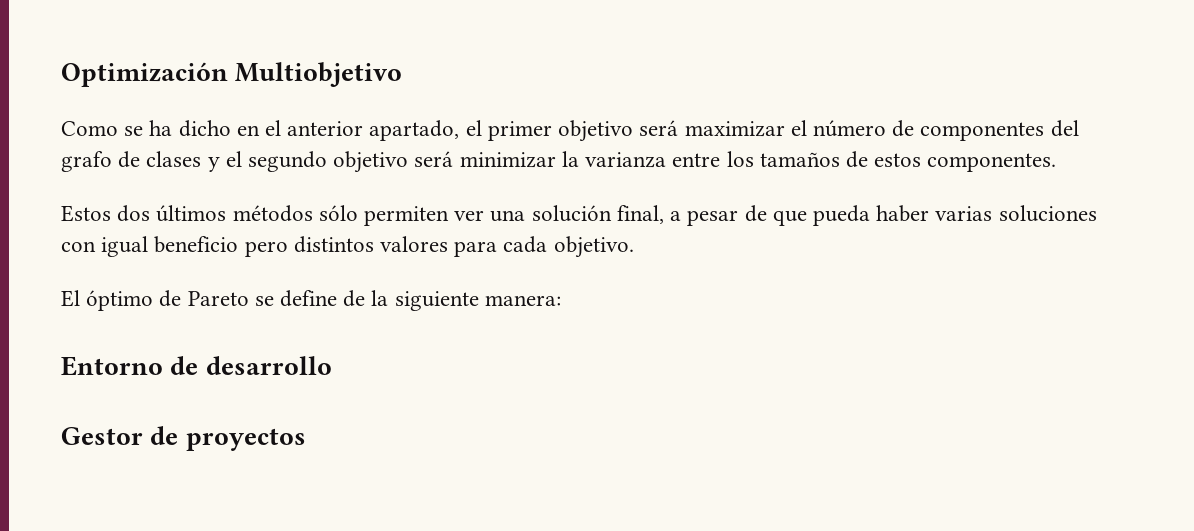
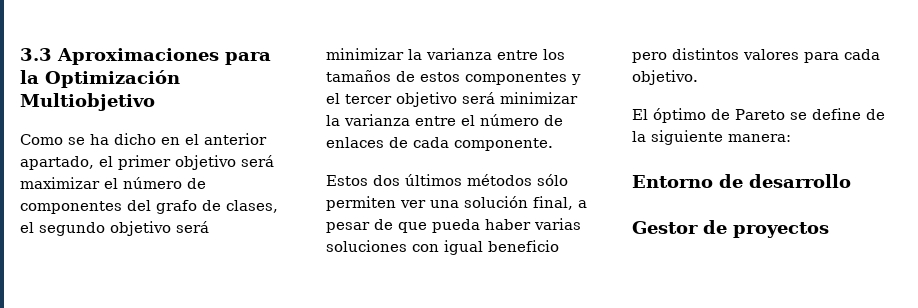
(61, 74) none -> [20,48,271,65] [20,70,39,84] 3.3 Aproximaciones para la
[146,151,220,172] clases y -> [226,200,278,213] clases,
[927,153,1057,172] componentes. -> [465,72,581,85] [326,92,578,107] [326,114,563,126] [326,137,553,151] componentes y el tercer objetivo será minimizar la varianza entre el número de enlaces de cada componente.

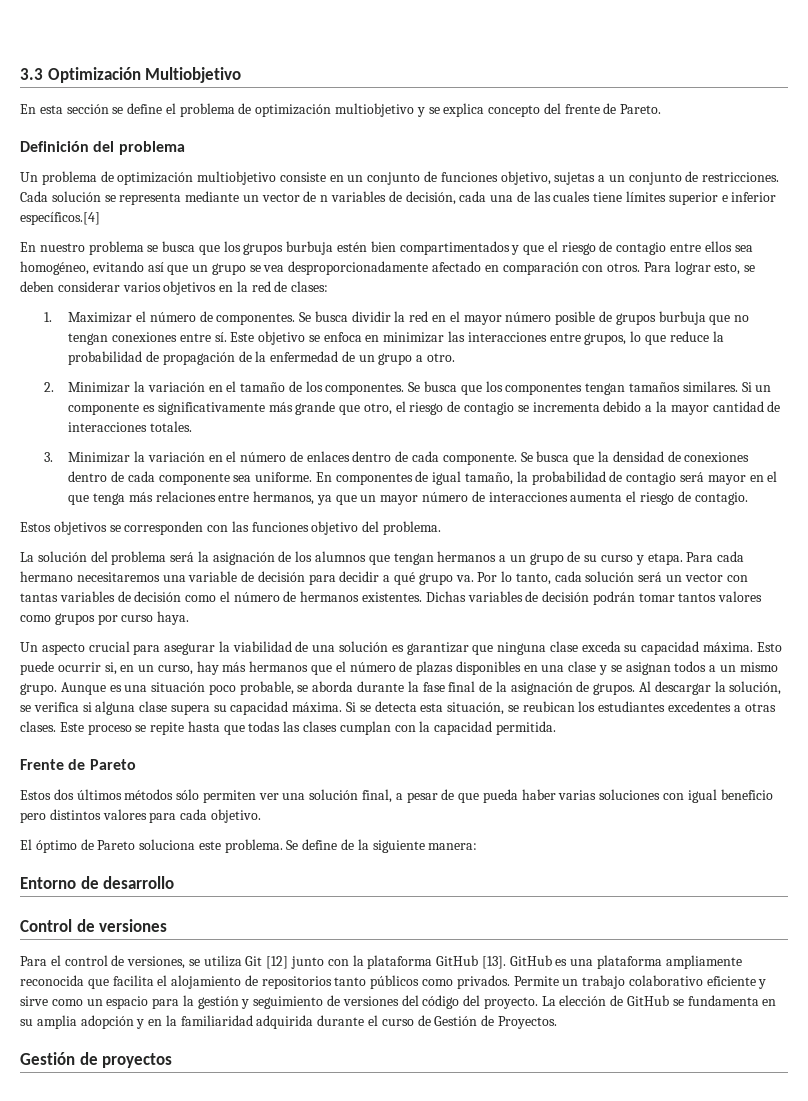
[57,48,271,65] [20,70,39,84] Aproximaciones para la -> (43, 74) none
[20,133,267,145] [20,155,274,170] [20,177,206,189] [20,200,278,214] [20,221,209,236] [326,48,565,60] [326,70,581,85] [326,92,578,107] [326,114,456,126] Como se ha dicho en el anterior apartado, el primer objetivo será maximizar el número de componentes del grafo de clases, el segundo objetivo será minimizar la varianza entre los tamaños de estos componentes y el tercer objetivo será minimizar la varianza entre -> [20,103,662,117] [20,141,185,155] [20,171,780,185] [20,191,777,205] [20,212,100,225] [20,241,753,255] [20,261,756,275] [20,281,329,295] [44,311,750,325] [68,331,724,345] [68,351,456,365] [44,381,772,395] [68,401,781,415] [68,421,193,432] [44,451,223,463] En esta sección se define el problema de optimización multiobjetivo y se explica concepto del frente de Pareto. // Definición del problema // Un problema de optimización multiobjetivo consiste en un conjunto de funciones objetivo, sujetas a un conjunto de restricciones. Cada solución se representa mediante un vector de n variables de decisión, cada una de las cuales tiene límites superior e inferior específicos.[4] // En nuestro problema se busca que los grupos burbuja estén bien compartimentados y que el riesgo de contagio entre ellos sea homogéneo, evitando así que un grupo se vea desproporcionadamente afectado en comparación con otros. Para lograr esto, se deben considerar varios objetivos en la red de clases: // 1. Maximizar el número de componentes. Se busca dividir la red en el mayor número posible de grupos burbuja que no tengan conexiones entre sí. Este objetivo se enfoca en minimizar las interacciones entre grupos, lo que reduce la probabilidad de propagación de la enfermedad de un grupo a otro. // 2. Minimizar la variación en el tamaño de los componentes. Se busca que los componentes tengan tamaños similares. Si un componente es significativamente más grande que otro, el riesgo de contagio se incrementa debido a la mayor cantidad de interacciones totales. // 3. Minimizar la variación en
(384, 142) none -> [352,451,392,462] dentro
(553, 144) none -> [520,451,750,465] [68,471,778,485] [68,491,748,505] [20,521,442,535] [20,551,745,565] [20,571,748,585] [20,591,763,605] [20,611,190,625] [20,641,782,655] [20,661,778,675] [20,681,782,695] [20,701,776,715] [20,721,556,735] [20,759,136,770] Se busca que la densidad de conexiones dentro de cada componente sea uniforme. En componentes de igual tamaño, la probabilidad de contagio será mayor en el que tenga más relaciones entre hermanos, ya que un mayor número de interacciones aumenta el riesgo de contagio. // Estos objetivos se corresponden con las funciones objetivo del problema. // La solución del problema será la asignación de los alumnos que tengan hermanos a un grupo de su curso y etapa. Para cada hermano necesitaremos una variable de decisión para decidir a qué grupo va. Por lo tanto, cada solución será un vector con tantas variables de decisión como el número de hermanos existentes. Dichas variables de decisión podrán tomar tantos valores como grupos por curso haya. // Un aspecto crucial para asegurar la viabilidad de una solución es garantizar que ninguna clase exceda su capacidad máxima. Esto puede ocurrir si, en un curso, hay más hermanos que el número de plazas disponibles en una clase y se asignan todos a un mismo grupo. Aunque es una situación poco probable, se aborda durante la fase final de la asignación de grupos. Al descargar la solución, se verifica si alguna clase supera su capacidad máxima. Si se detecta esta situación, se reubican los estudiantes excedentes a otras clases. Este proceso se repite hasta que todas las clases cumplan con la capacidad permitida. // Frente de Pareto
[790,112,807,120] se -> [139,839,299,853] soluciona este problema. Se
[632,221,698,234] Gestor -> [20,919,168,932] [20,955,742,969] [20,975,767,989] [20,995,777,1009] [20,1015,557,1029] [20,1052,75,1065] Control de versiones // Para el control de versiones, se utiliza Git [12] junto con la plataforma GitHub [13]. GitHub es una plataforma ampliamente reconocida que facilita el alojamiento de repositorios tanto públicos como privados. Permite un trabajo colaborativo eficiente y sirve como un espacio para la gestión y seguimiento de versiones del código del proyecto. La elección de GitHub se fundamenta en su amplia adopción y en la familiaridad adquirida durante el curso de Gestión de Proyectos. // Gestión

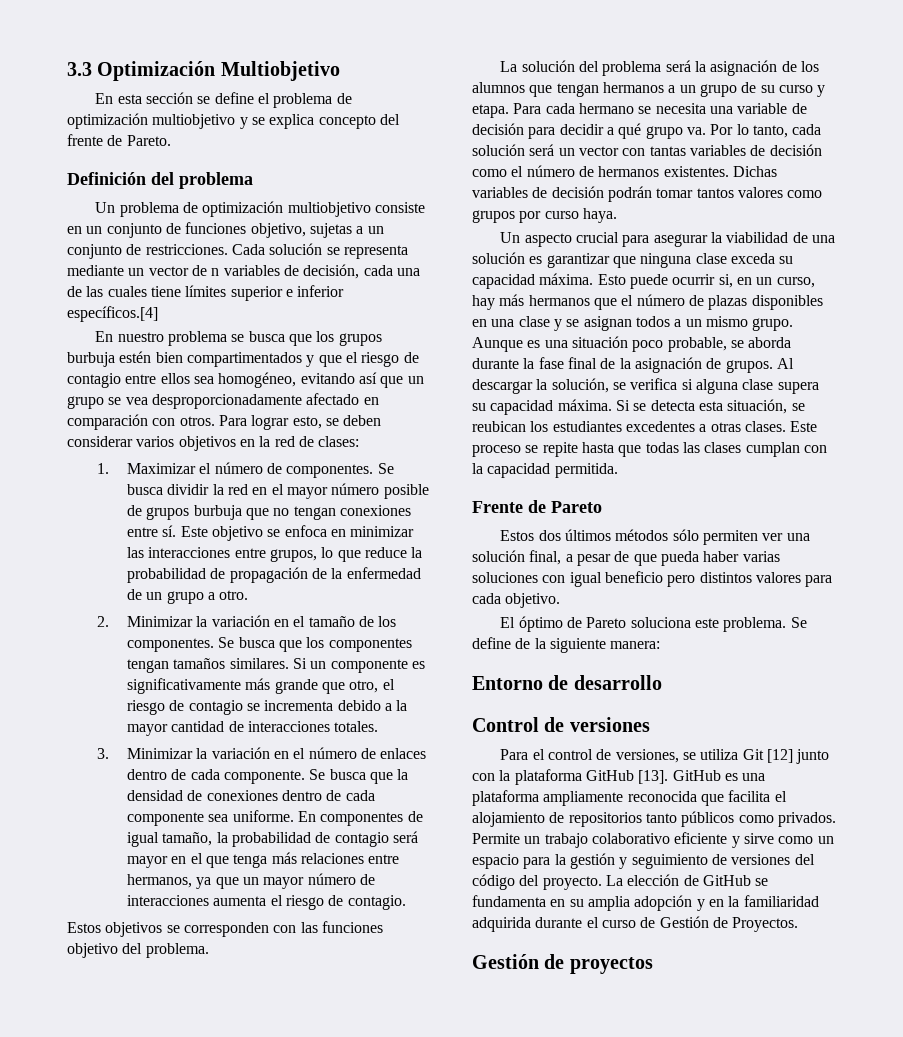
[76,572,160,582] necesitaremos -> [638,103,706,114] se necesita

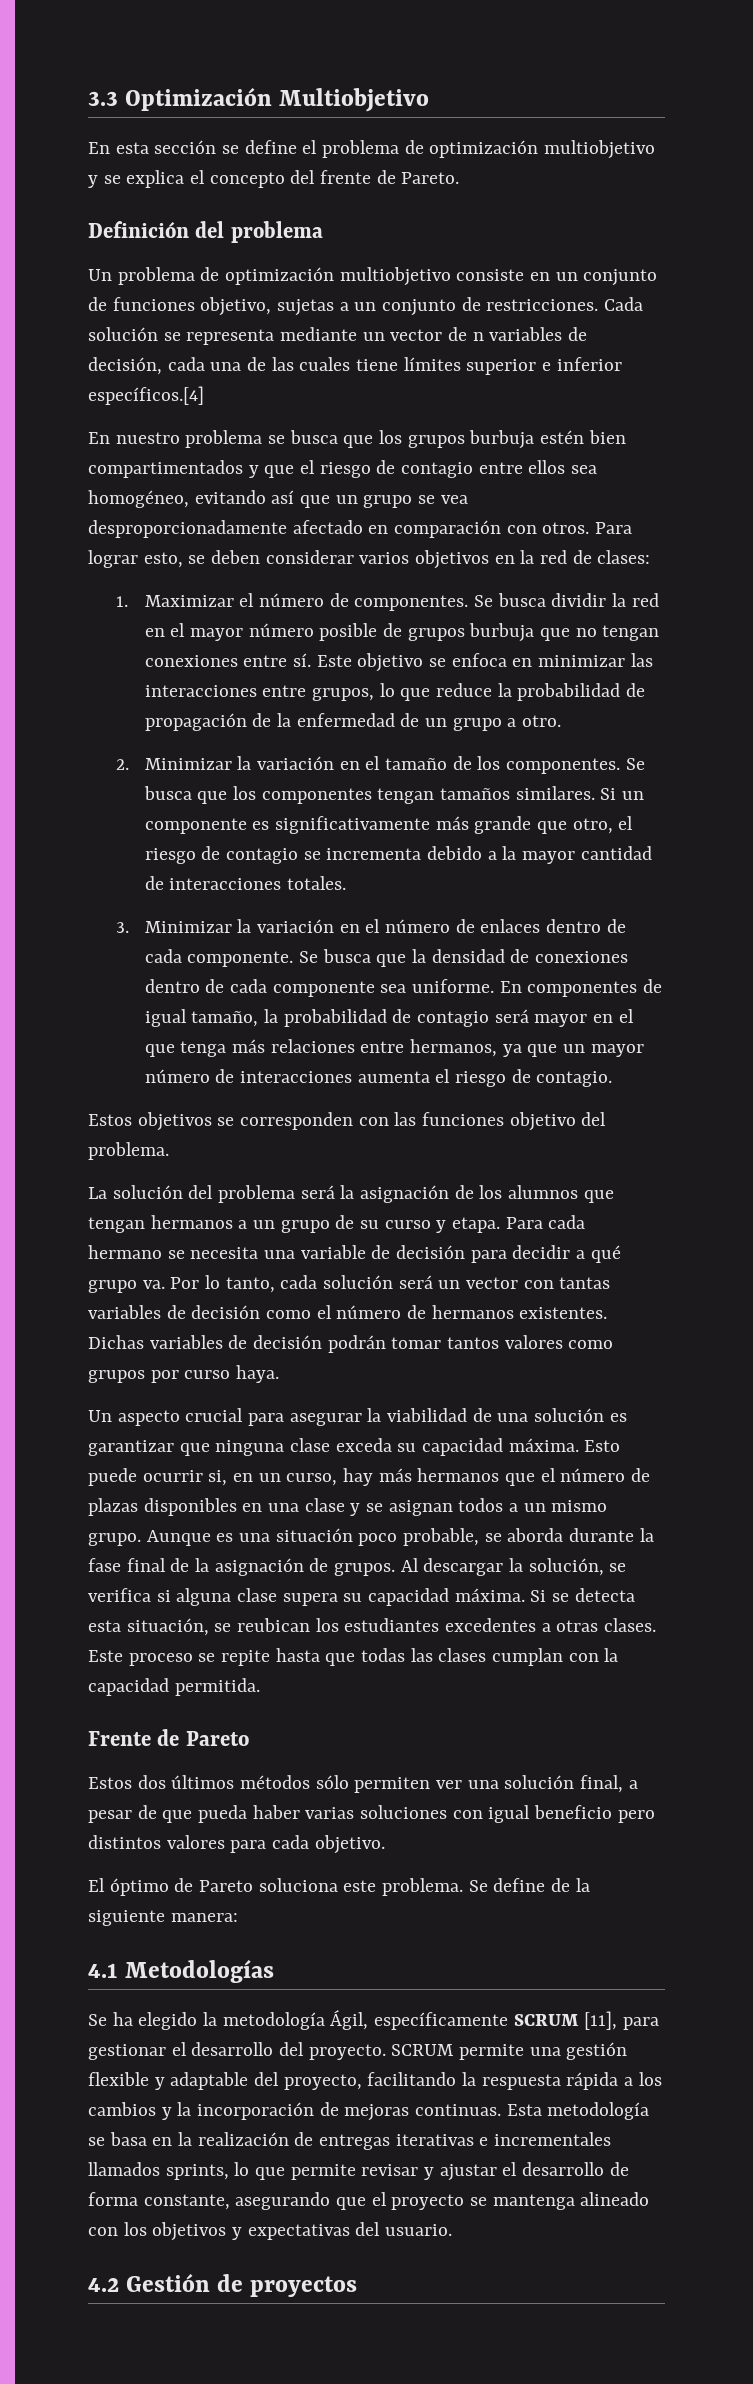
(315, 121) none -> [190,170,206,184] el
[472,675,662,690] [472,717,650,732] [500,749,830,764] [472,769,766,785] [472,790,787,806] [472,811,836,827] [472,832,834,848] [472,853,815,869] [472,874,769,890] [472,895,819,911] [472,916,799,932] Entorno de desarrollo // Control de versiones // Para el control de versiones, se utiliza Git [12] junto con la plataforma GitHub [13]. GitHub es una plataforma ampliamente reconocida que facilita el alojamiento de repositorios tanto públicos como privados. Permite un trabajo colaborativo eficiente y sirve como un espacio para la gestión y seguimiento de versiones del código del proyecto. La elección de GitHub se fundamenta en su amplia adopción y en la familiaridad adquirida durante el curso de Gestión de Proyectos. // -> [88,1959,275,1983] [88,2010,660,2030] [88,2042,628,2060] [88,2072,662,2090] [88,2102,650,2121] [88,2132,612,2150] [88,2162,629,2181] [88,2192,650,2210] [88,2222,453,2241] [88,2278,119,2292] 4.1 Metodologías // Se ha elegido la metodología Ágil, específicamente SCRUM [11], para gestionar el desarrollo del proyecto. SCRUM permite una gestión flexible y adaptable del proyecto, facilitando la respuesta rápida a los cambios y la incorporación de mejoras continuas. Esta metodología se basa en la realización de entregas iterativas e incrementales llamados sprints, lo que permite revisar y ajustar el desarrollo de forma constante, asegurando que el proyecto se mantenga alineado con los objetivos y expectativas del usuario. // 4.2

